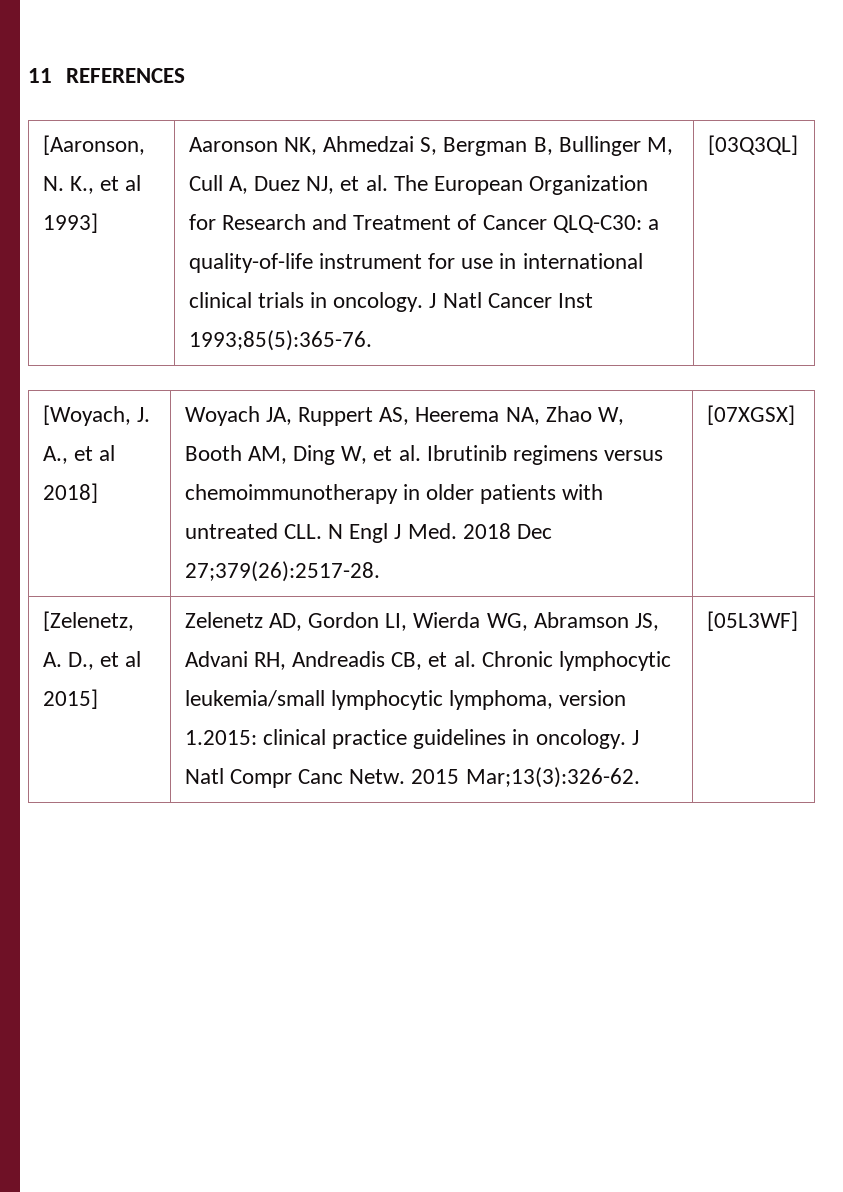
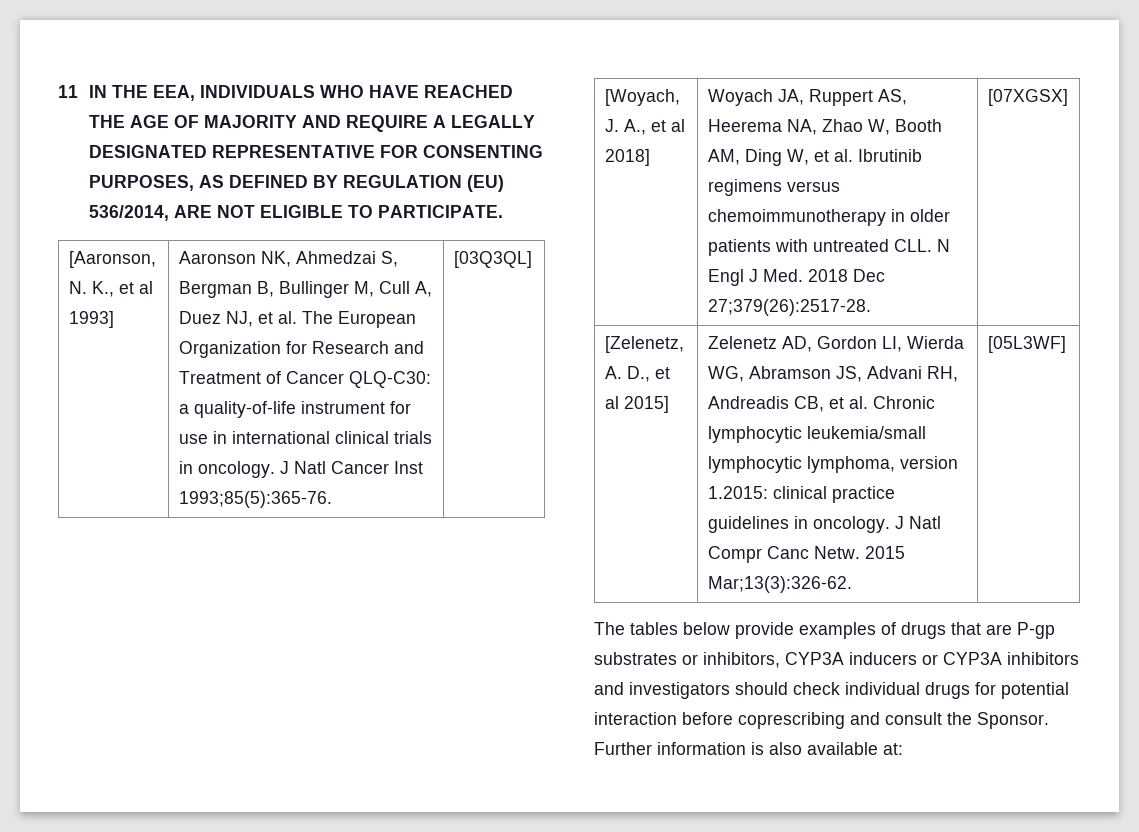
[65,68,185,83] REFERENCES -> [88,85,513,101] [88,115,535,132] [88,145,543,158] [88,175,504,192] [88,205,503,221] IN THE EEA, INDIVIDUALS WHO HAVE REACHED THE AGE OF MAJORITY AND REQUIRE A LEGALLY DESIGNATED REPRESENTATIVE FOR CONSENTING PURPOSES, AS DEFINED BY REGULATION (EU) 536/2014, ARE NOT ELIGIBLE TO PARTICIPATE.
(798, 621) none -> [594,622,1055,639] [594,652,1079,668] [594,682,1069,699] [594,712,1049,729] [594,742,903,755] // The tables below provide examples of drugs that are P-gp substrates or inhibitors, CYP3A inducers or CYP3A inhibitors and investigators should check individual drugs for potential interaction before coprescribing and consult the Sponsor. Further information is also available at:

